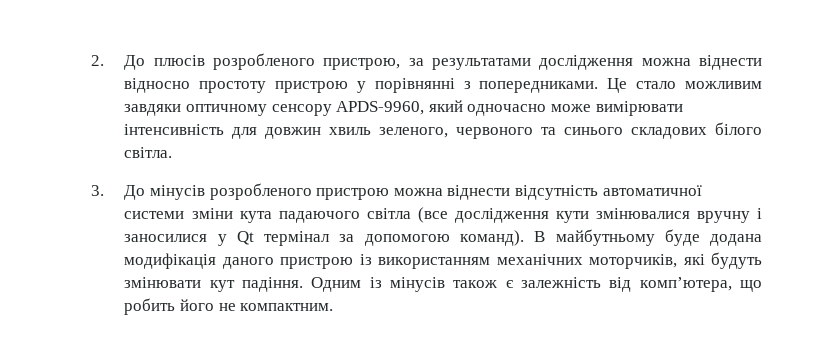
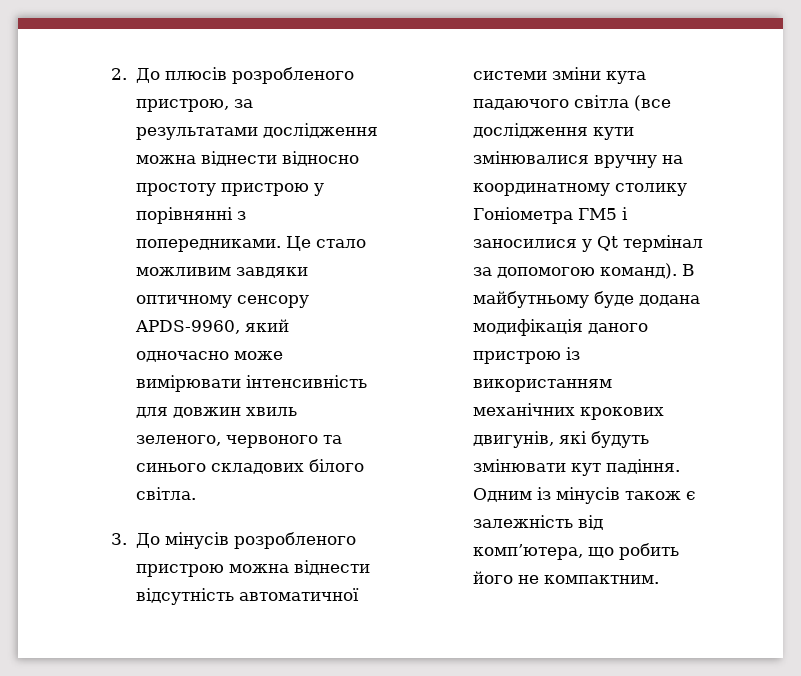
(750, 217) none -> [661,155,683,164] [472,183,687,196] [472,207,617,224] на координатному столику Гоніометра ГМ5
[589,254,678,269] моторчиків, -> [579,407,664,420] [472,431,554,448] крокових двигунів,

